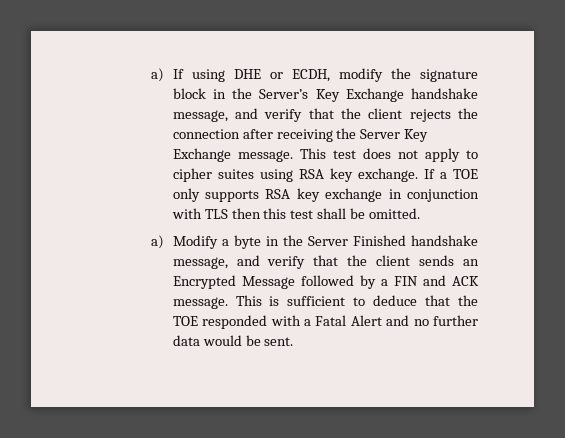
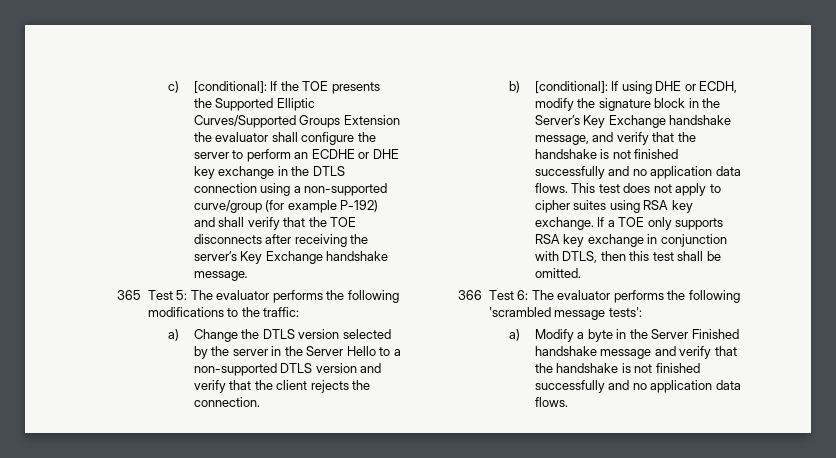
[151,68,165,82] a) -> [168,81,380,94] [193,98,315,111] [193,115,400,128] [193,132,376,145] [193,149,399,162] [193,166,345,179] [193,183,388,196] [193,200,379,213] [193,217,357,230] [193,234,369,247] [193,251,389,264] [193,271,248,281] [117,290,399,303] [147,307,300,317] [168,329,391,342] [193,346,401,359] [193,363,382,376] [193,380,371,393] [193,397,260,407] [509,81,608,93] c) [conditional]: If the TOE presents the Supported Elliptic Curves/Supported Groups Extension the evaluator shall configure the server to perform an ECDHE or DHE key exchange in the DTLS connection using a non-supported curve/group (for example P-192) and shall verify that the TOE disconnects after receiving the server’s Key Exchange handshake message. // 365 Test 5: The evaluator performs the following modifications to the traffic: // a) Change the DTLS version selected by the server in the Server Hello to a non-supported DTLS version and verify that the client rejects the connection. // b) [conditional]:
[368,108,478,122] [172,128,429,142] [172,148,293,162] client rejects the connection after receiving the Server Key Exchange message. -> [534,149,679,159] [534,166,741,179] [534,183,568,193] handshake is not finished successfully and no application data flows.
[204,209,228,219] TLS -> [562,251,598,263] DTLS,
(421, 213) none -> [458,290,740,303] [488,307,642,320] // 366 Test 6: The evaluator performs the following 'scrambled message tests':
[172,255,479,269] [172,275,480,289] [172,295,478,309] [172,315,478,329] [172,335,294,346] message, and verify that the client sends an Encrypted Message followed by a FIN and ACK message. This is sufficient to deduce that the TOE responded with a Fatal Alert and no further data would be sent. -> [600,346,737,359] [534,363,700,373] [534,380,741,393] [534,397,568,407] message and verify that the handshake is not finished successfully and no application data flows.

